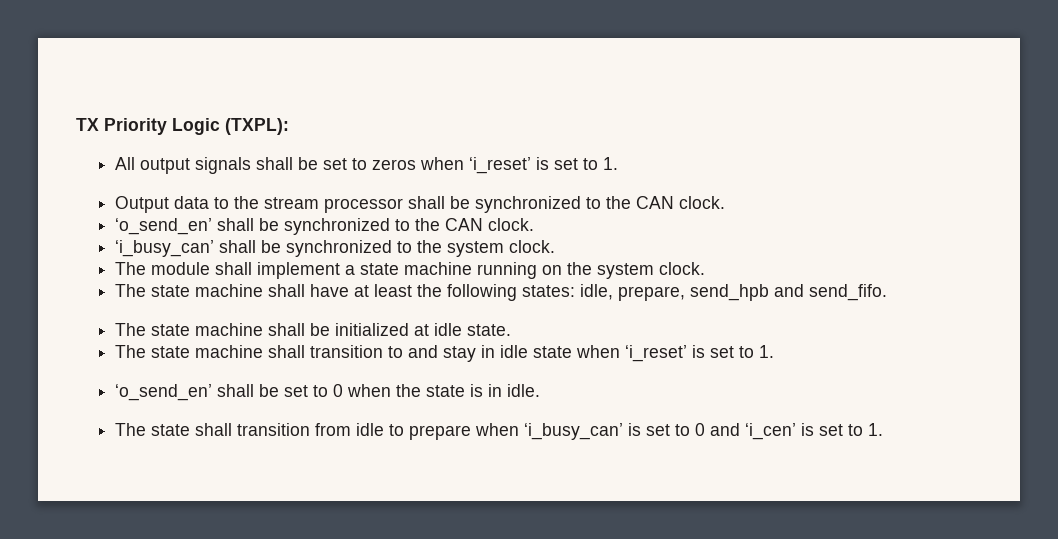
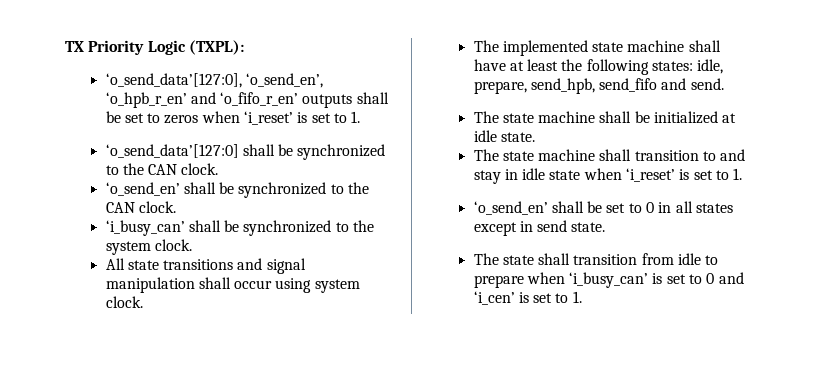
[114,157,251,174] All output signals -> [105,73,323,88] [105,92,353,108] ‘o_send_data’[127:0], ‘o_send_en’, ‘o_hpb_r_en’ and ‘o_fifo_r_en’ outputs
[114,196,403,213] Output data to the stream processor -> [105,144,239,158] ‘o_send_data’[127:0]
[114,262,705,279] [114,284,146,297] The module shall implement a state machine running on the system clock. // The -> [105,258,306,274] [105,277,360,293] [105,296,143,308] [473,40,588,56] All state transitions and signal manipulation shall occur using system clock. // The implemented
[689,284,887,301] send_hpb and send_fifo. -> [530,78,724,94] send_hpb, send_fifo and send.
[346,384,540,397] when the state is in idle. -> [658,201,734,213] [473,220,606,236] in all states except in send state.

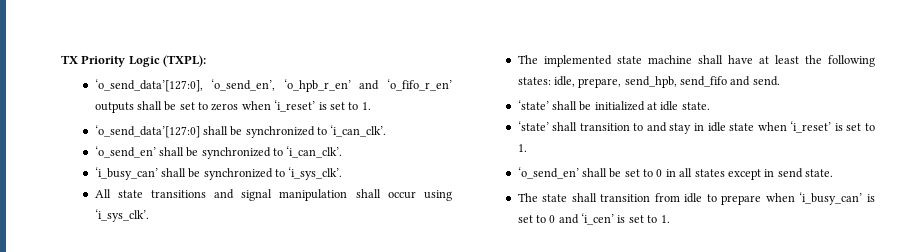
[122,163,219,175] the CAN clock. -> [330,125,387,137] ‘i_can_clk’.
[348,182,370,194] [105,201,176,213] the CAN clock. -> [286,146,343,158] ‘i_can_clk’.
[353,220,375,232] [105,239,192,255] the system clock. -> [288,167,343,180] ‘i_sys_clk’.
[314,279,360,293] [105,296,143,308] system clock. -> [94,209,149,222] ‘i_sys_clk’.
[473,111,596,123] The state machine -> [517,100,549,110] ‘state’
[473,149,596,161] The state machine -> [517,121,549,131] ‘state’

